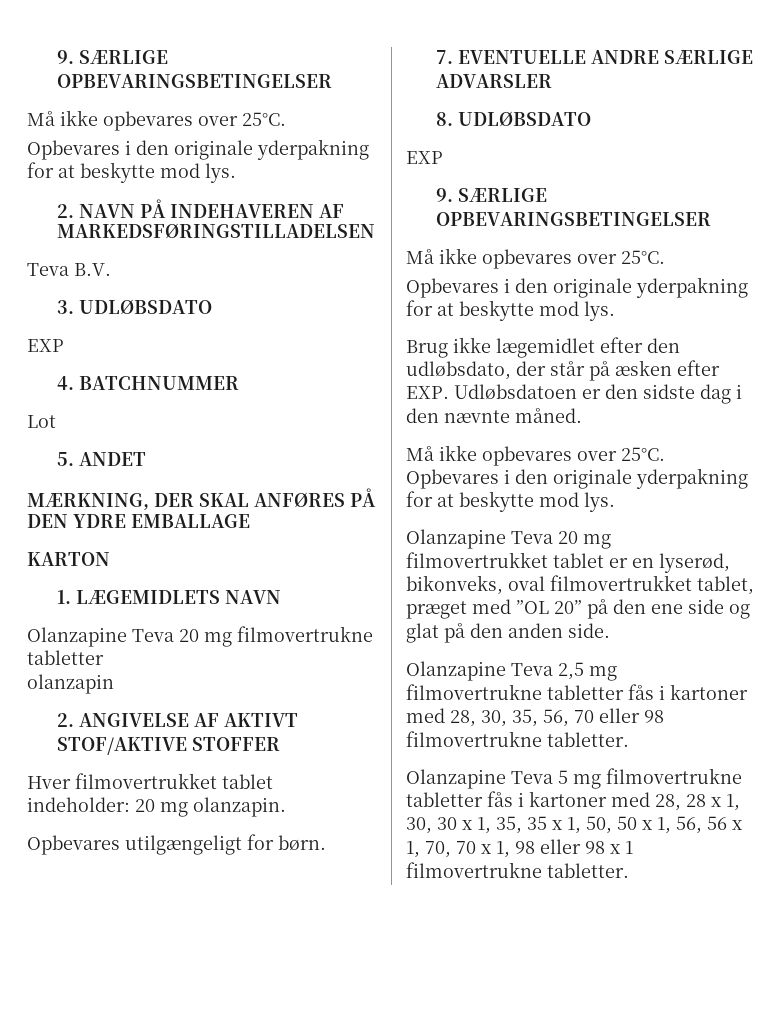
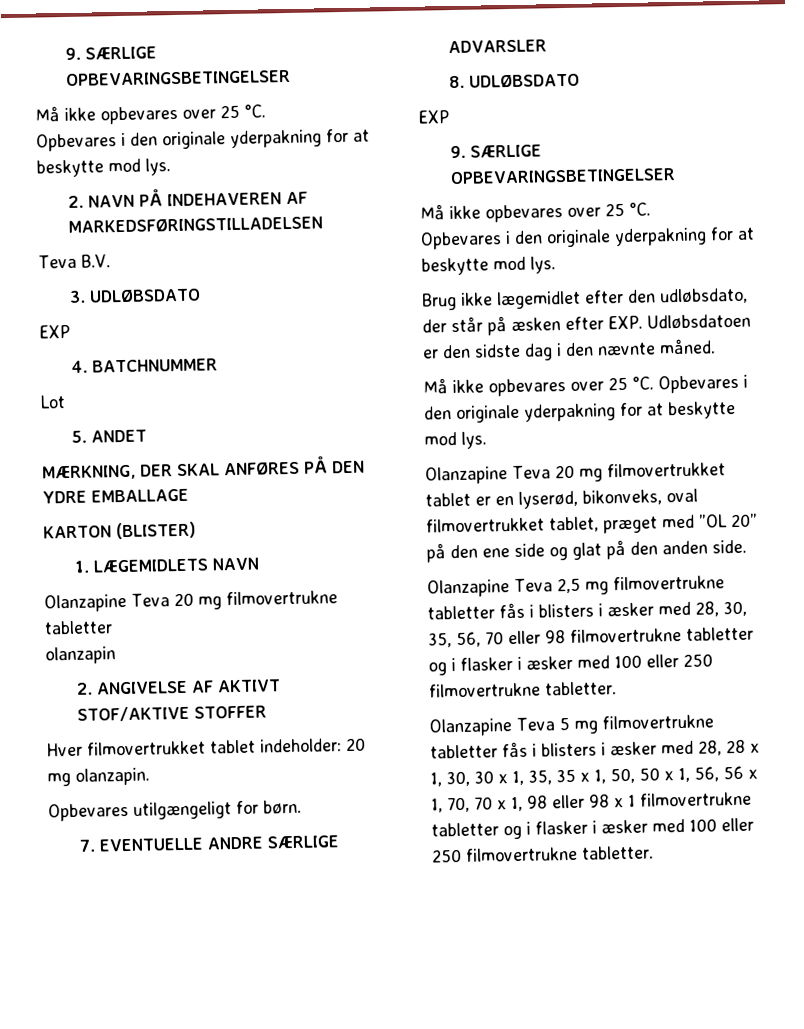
[56,50,168,64] [56,74,332,88] [27,110,286,131] 9. SÆRLIGE OPBEVARINGSBETINGELSER // Må ikke opbevares over 25°C. -> [65,46,158,60] [66,69,292,86] [35,103,266,125] 9. SÆRLIGE OPBEVARINGSBETINGELSER // Må ikke opbevares over 25 °C.
(110, 559) none -> [116,521,196,540] (BLISTER)
[621,250,665,264] 25°C. -> [605,201,651,217] 25 °C.
[621,447,665,461] 25°C. -> [608,375,654,391] 25 °C.
[670,684,748,700] kartoner -> [538,602,654,618] blisters i æsker
(542, 739) none -> [686,626,754,641] [428,653,713,676] [429,682,541,698] tabletter og i flasker i æsker med 100 eller 250 filmovertrukne
[529,791,607,807] kartoner -> [541,741,657,757] blisters i æsker
(542, 870) none -> [431,817,754,840] [432,846,578,863] tabletter og i flasker i æsker med 100 eller 250 filmovertrukne

